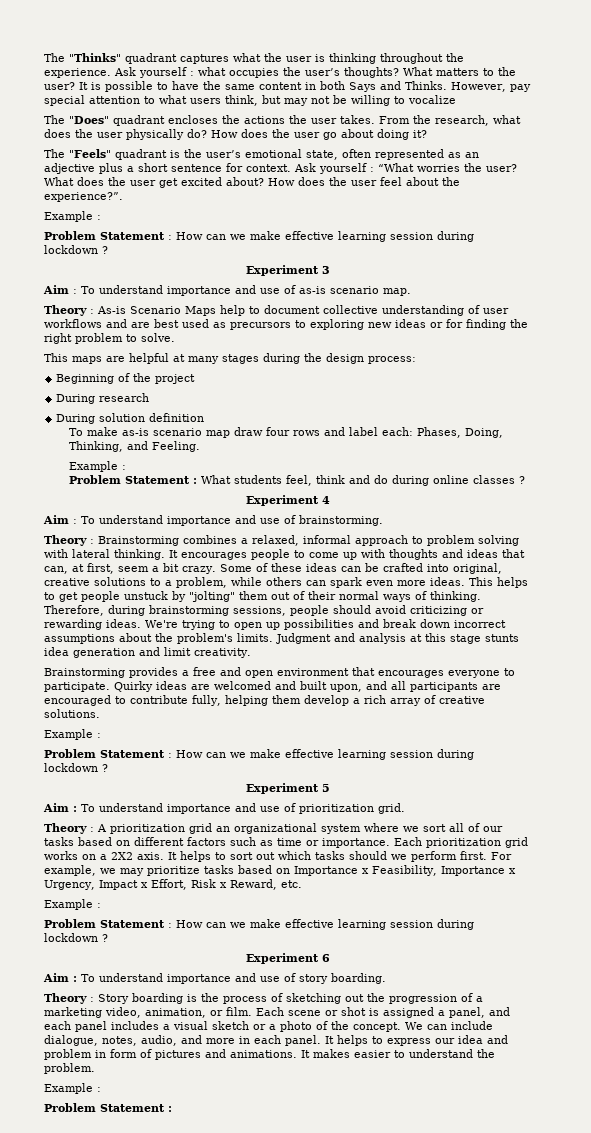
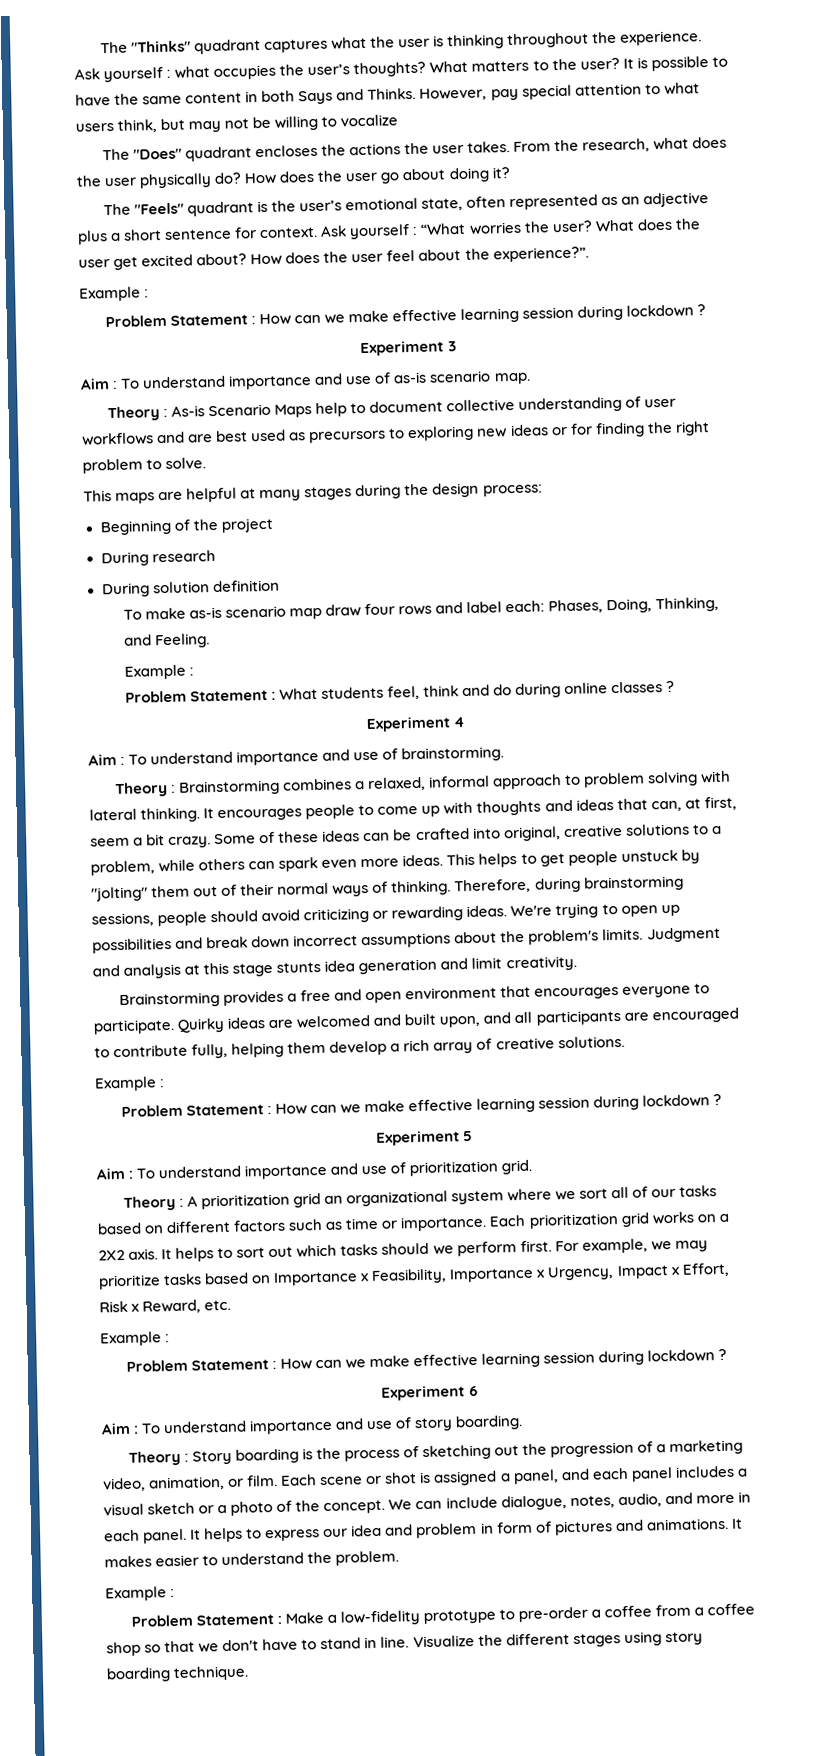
(172, 1109) none -> [284,1603,756,1626] [106,1631,703,1657] [106,1665,250,1683] Make a low-fidelity prototype to pre-order a coffee from a coffee shop so that we don't have to stand in line. Visualize the different stages using story boarding technique.

